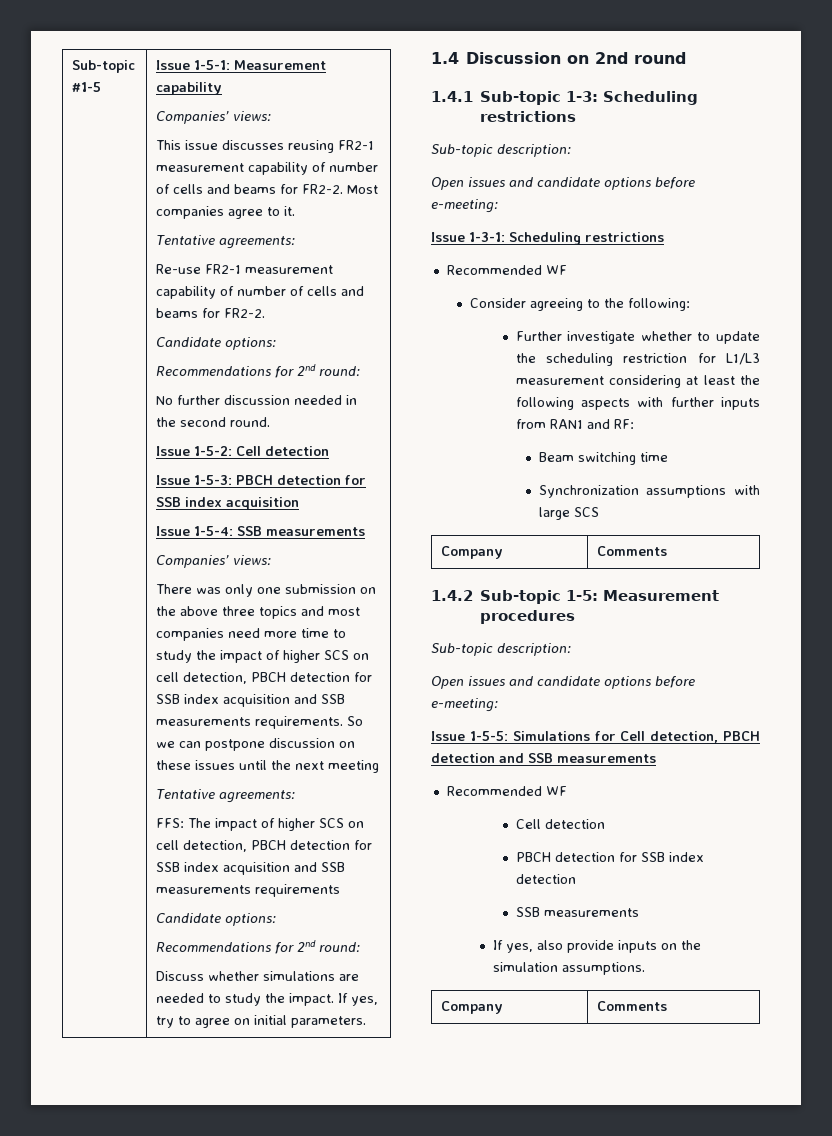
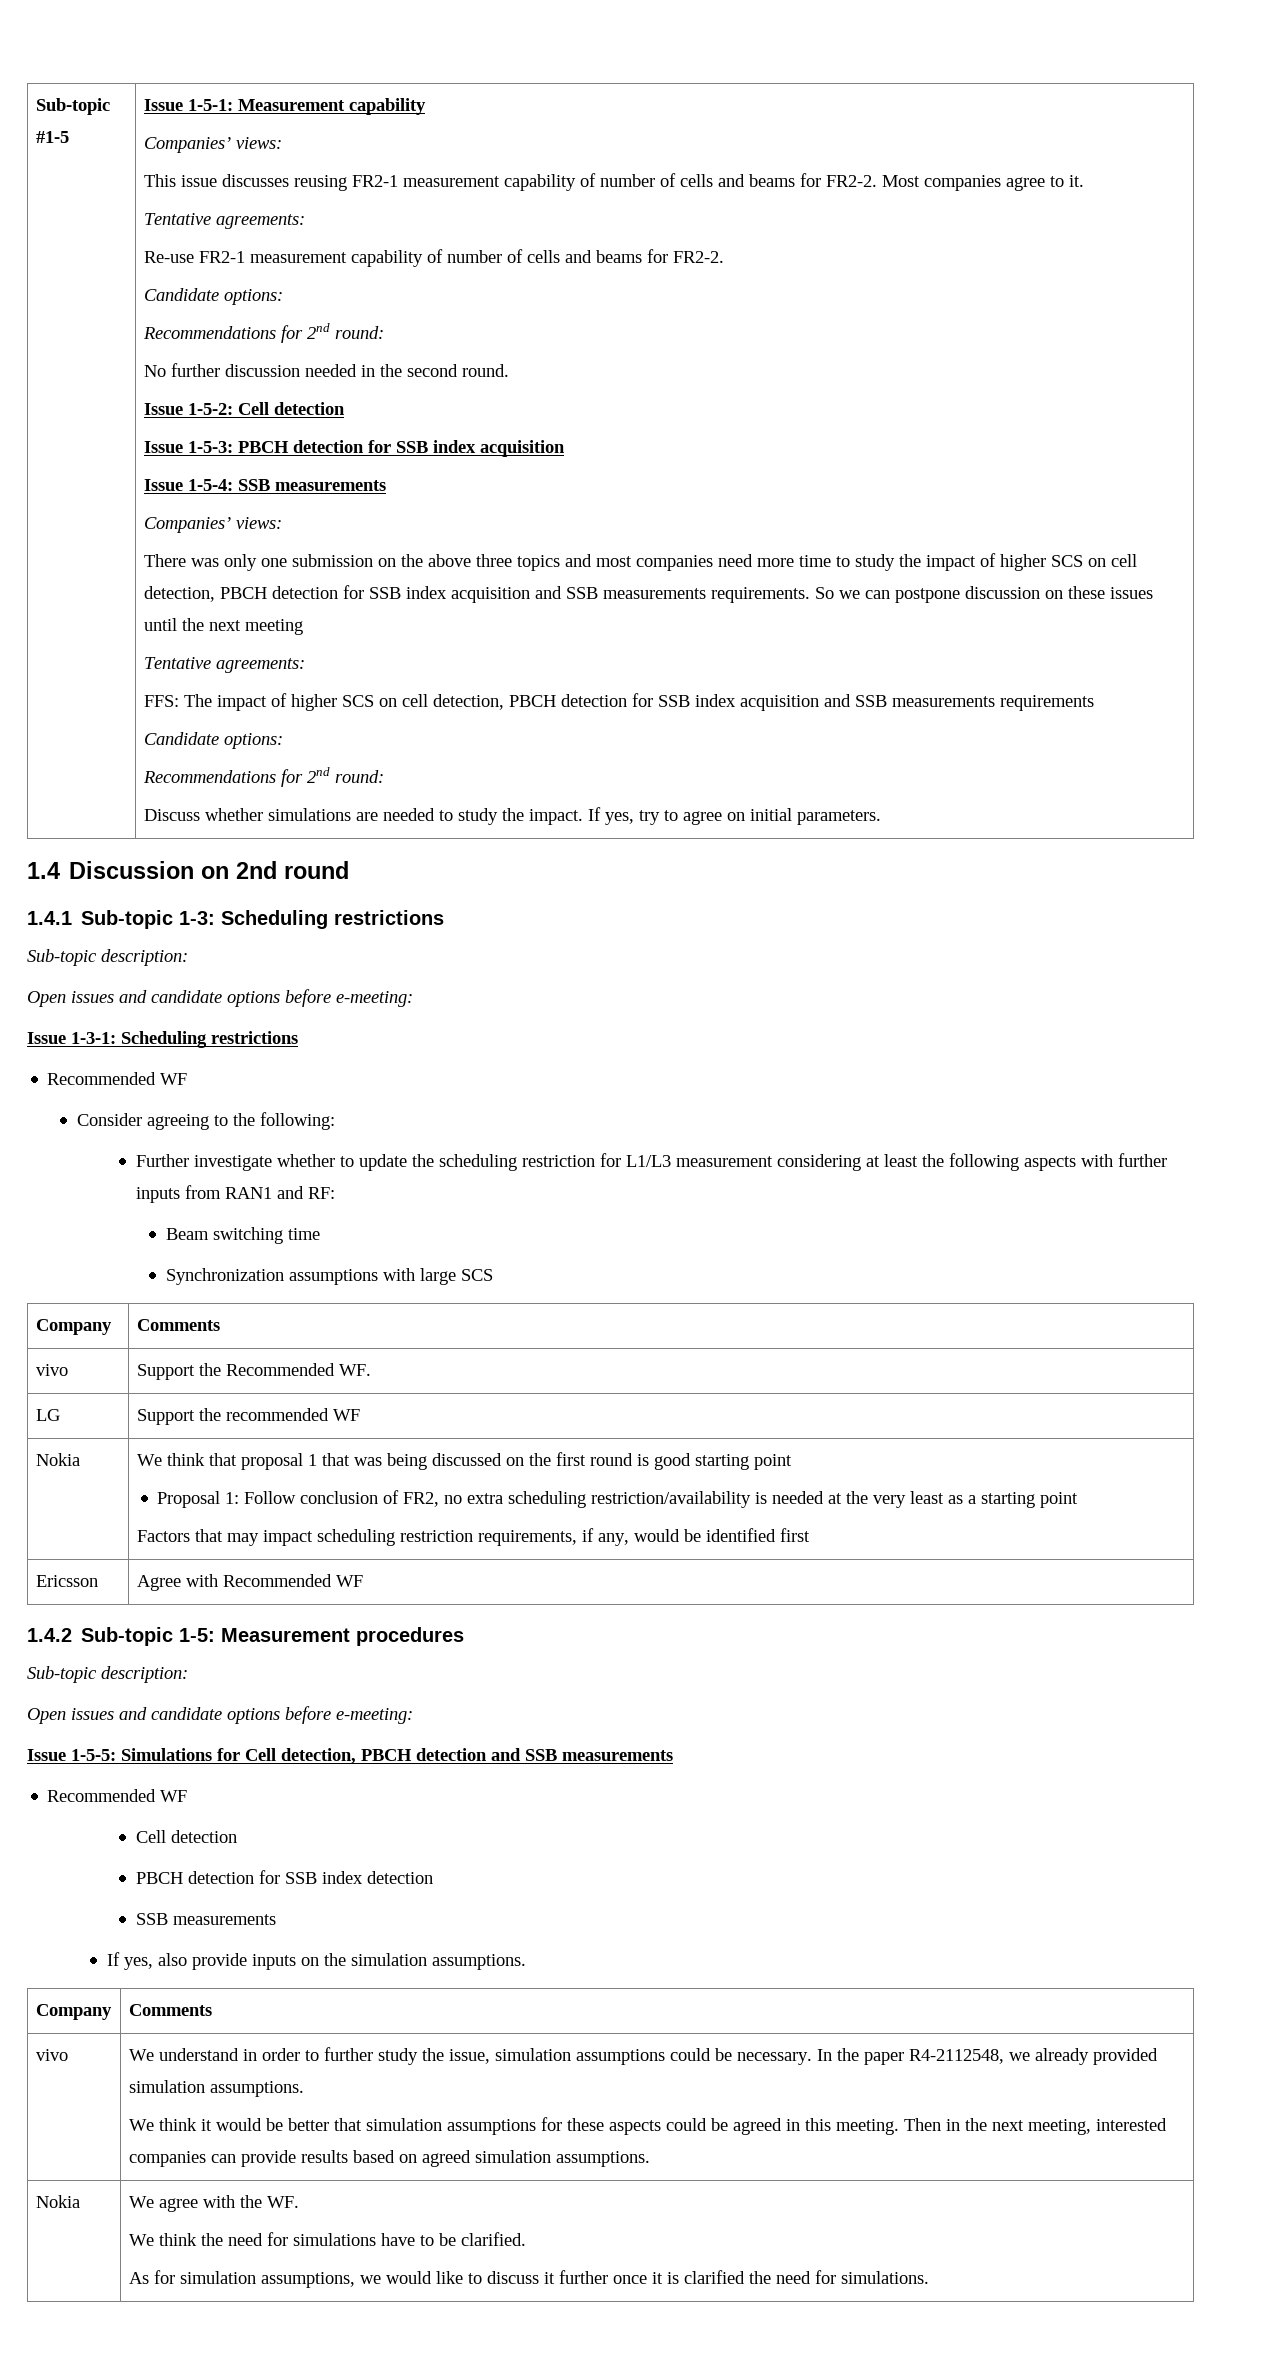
(668, 551) none -> [35,1364,68,1376] [136,1363,371,1380] [35,1409,60,1421] [136,1408,360,1425] [35,1453,80,1466] [136,1452,792,1470] [157,1490,1079,1508] [136,1528,810,1546] [35,1575,98,1587] [136,1574,363,1591] // vivo | Support the Recommended WF. // LG | Support the recommended WF // Nokia | We think that proposal 1 that was being discussed on the first round is good starting point // Proposal 1: Follow conclusion of FR2, no extra scheduling restriction/availability is needed at the very least as a starting point // Factors that may impact scheduling restriction requirements, if any, would be identified first // Ericsson | Agree with Recommended WF
(668, 1006) none -> [35,2049,68,2061] [128,2047,1158,2065] [128,2080,304,2097] [128,2117,1167,2135] [128,2150,650,2167] [35,2195,80,2208] [128,2195,299,2212] [128,2232,526,2246] [128,2270,929,2288] // vivo | We understand in order to further study the issue, simulation assumptions could be necessary. In the paper R4-2112548, we already provided simulation assumptions. // We think it would be better that simulation assumptions for these aspects could be agreed in this meeting. Then in the next meeting, interested companies can provide results based on agreed simulation assumptions. // Nokia | We agree with the WF. // We think the need for simulations have to be clarified. // As for simulation assumptions, we would like to discuss it further once it is clarified the need for simulations.

